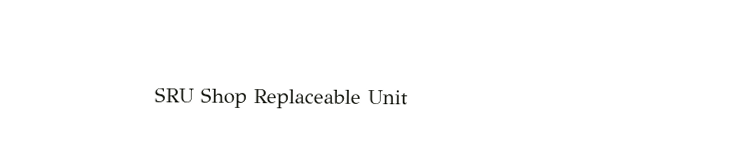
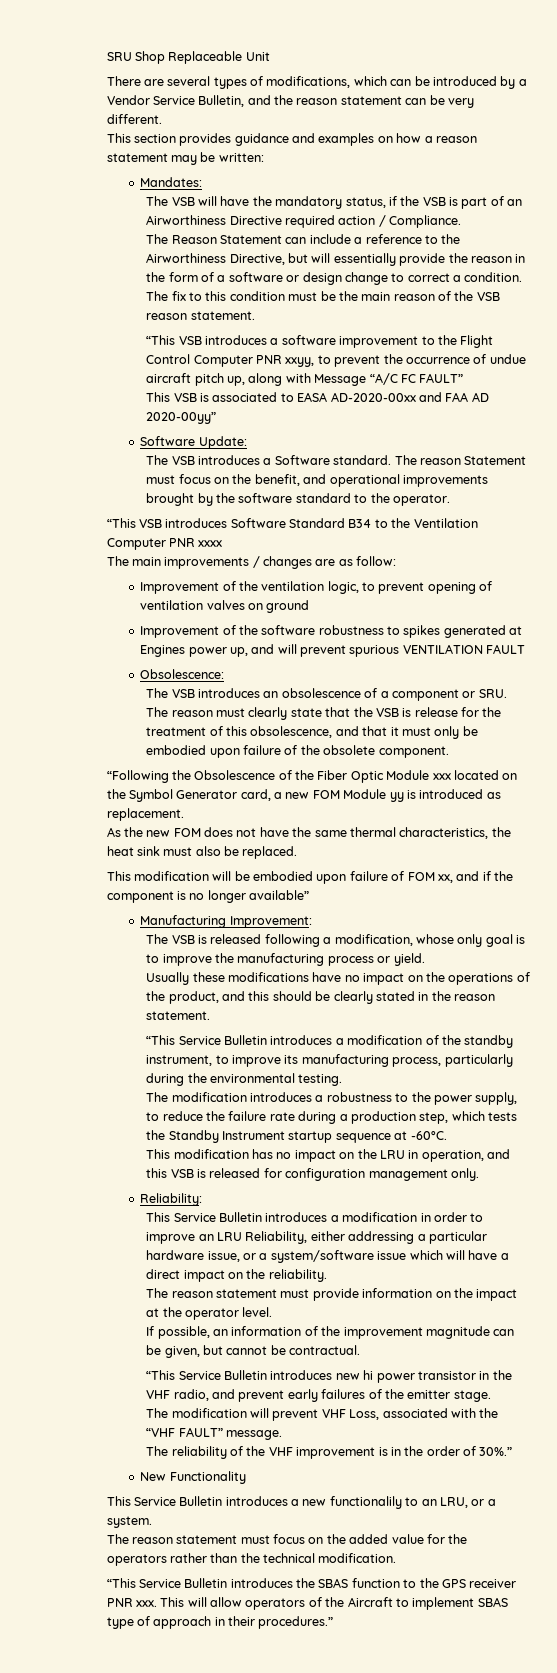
(409, 97) none -> [106,76,527,89] [106,95,474,108] [106,114,162,124] [106,133,477,146] [106,152,264,165] [140,177,203,187] [146,196,523,209] [146,215,462,228] [146,234,461,244] [146,253,526,266] [146,272,523,285] [146,291,500,301] [146,311,255,320] [146,335,494,348] [146,354,526,367] [146,373,464,386] [146,392,489,402] [146,412,217,424] [140,436,247,449] [146,455,527,465] [146,474,488,487] [146,493,450,506] [106,518,478,528] [106,538,223,550] [106,556,397,569] [140,581,493,594] [140,600,310,613] [140,625,523,638] [140,644,526,657] [140,669,225,679] [146,688,507,701] [146,707,502,720] [146,726,478,739] [146,745,449,758] [106,770,518,783] [106,789,501,802] [106,808,184,821] [106,827,511,839] [106,846,298,859] [106,871,514,884] [106,890,310,903] [140,915,312,928] [146,934,526,947] [146,953,425,966] [146,972,530,985] [146,991,496,1004] [146,1011,211,1020] [146,1035,514,1048] [146,1054,513,1067] [146,1073,343,1086] [146,1092,518,1105] [146,1111,518,1124] [146,1130,447,1143] [146,1149,511,1162] [146,1168,479,1181] [140,1193,203,1206] [146,1212,484,1222] [146,1231,487,1244] [146,1250,509,1263] [146,1269,327,1282] [146,1288,518,1301] [146,1307,273,1320] [146,1326,515,1339] [146,1345,361,1358] [146,1370,512,1383] [146,1389,491,1402] [146,1408,499,1421] [146,1427,283,1440] [146,1446,513,1459] [140,1471,246,1484] [106,1496,496,1509] [106,1516,152,1528] [106,1534,468,1544] [106,1553,397,1566] [106,1578,517,1588] [106,1597,508,1610] [106,1616,334,1629] // There are several types of modifications, which can be introduced by a Vendor Service Bulletin, and the reason statement can be very different. // This section provides guidance and examples on how a reason statement may be written: // Mandates: // The VSB will have the mandatory status, if the VSB is part of an Airworthiness Directive required action / Compliance. // The Reason Statement can include a reference to the Airworthiness Directive, but will essentially provide the reason in the form of a software or design change to correct a condition. The fix to this condition must be the main reason of the VSB reason statement. // “This VSB introduces a software improvement to the Flight Control Computer PNR xxyy, to prevent the occurrence of undue aircraft pitch up, along with Message “A/C FC FAULT” // This VSB is associated to EASA AD-2020-00xx and FAA AD 2020-00yy” // Software Update: // The VSB introduces a Software standard. The reason Statement must focus on the benefit, and operational improvements brought by the software standard to the operator. // “This VSB introduces Software Standard B34 to the Ventilation Computer PNR xxxx // The main improvements / changes are as follow: // Improvement of the ventilation logic, to prevent opening of ventilation valves on ground // Improvement of the software robustness to spikes generated at Engines power up, and will prevent spurious VENTILATION FAULT // Obsolescence: // The VSB introduces an obsolescence of a component or SRU. The reason must clearly state that the VSB is release for the treatment of this obsolescence, and that it must only be embodied upon failure of the obsolete component. // “Following the Obsolescence of the Fiber Optic Module xxx located on the Symbol Generator card, a new FOM Module yy is introduced as replacement. // As the new FOM does not have the same thermal characteristics, the heat sink must also be replaced. // This modification will be embodied upon failure of FOM xx, and if the component is no longer available” // Manufacturing Improvement: // The VSB is released following a modification, whose only goal is to improve the manufacturing process or yield. // Usually these modifications have no impact on the operations of the product, and this should be clearly stated in the reason statement. // “This Service Bulletin introduces a modification of the standby instrument, to improve its manufacturing process, particularly during the environmental testing. // The modification introduces a robustness to the power supply, to reduce the failure rate during a production step, which tests the Standby Instrument startup sequence at -60°C. // This modification has no impact on the LRU in operation, and this VSB is released for configuration management only. // Reliability: // This Service Bulletin introduces a modification in order to improve an LRU Reliability, either addressing a particular hardware issue, or a system/software issue which will have a direct impact on the reliability. // The reason statement must provide information on the impact at the operator level. // If possible, an information of the improvement magnitude can be given, but cannot be contractual. // “This Service Bulletin introduces new hi power transistor in the VHF radio, and prevent early failures of the emitter stage. // The modification will prevent VHF Loss, associated with the “VHF FAULT” message. // The reliability of the VHF improvement is in the order of 30%.” // New Functionality // This Service Bulletin introduces a new functionalily to an LRU, or a system. // The reason statement must focus on the added value for the operators rather than the technical modification. // “This Service Bulletin introduces the SBAS function to the GPS receiver PNR xxx. This will allow operators of the Aircraft to implement SBAS type of approach in their procedures.”

